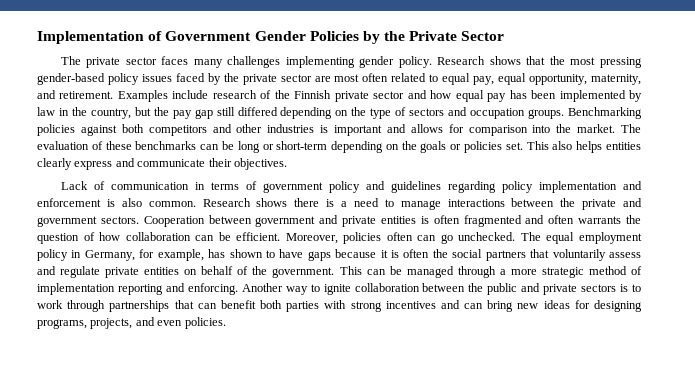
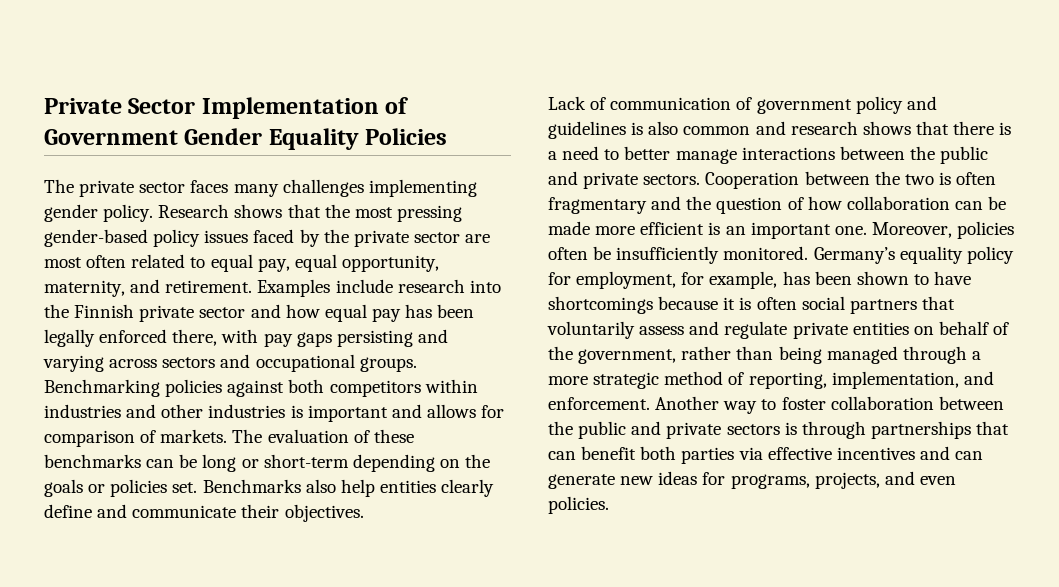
(37, 37) none -> [44,98,196,114] Private Sector
(306, 36) none -> [268,128,359,150] Equality
[362,31,505,44] by the Private Sector -> (448, 136) none
[260,90,272,99] of -> [469,280,501,293] into
[559,90,643,102] [37,107,407,119] implemented by law in the country, but the pay gap still differed depending on the type of -> [44,329,448,347] [43,355,158,372] legally enforced there, with pay gaps persisting and varying across
[470,108,526,119] occupation -> [255,354,355,372] occupational
(207, 130) none -> [424,379,478,393] [44,404,121,418] within industries
[532,124,616,133] into the market. -> [140,429,228,443] of markets.
[526,141,603,153] This also helps -> [202,479,375,497] Benchmarks also help
[74,161,113,170] express -> [44,504,92,518] define
[194,182,239,190] in terms -> (732, 103) none
[447,181,643,193] [37,198,288,207] regarding policy implementation and enforcement is also common. Research shows -> [631,121,949,135] is also common and research shows that
(394, 203) none -> [624,146,671,160] better
[582,198,642,210] [37,215,622,227] private and government sectors. Cooperation between government and private entities is often fragmented and often warrants -> [940,146,989,164] [548,171,997,189] [548,196,682,214] public and private sectors. Cooperation between the two is often fragmentary and
[236,232,643,244] [37,249,135,261] efficient. Moreover, policies often can go unchecked. The equal employment policy in Germany, -> [548,221,1015,239] [548,246,1014,264] [548,271,677,289] made more efficient is an important one. Moreover, policies often be insufficiently monitored. Germany’s equality policy for employment,
(226, 253) none -> [814,271,852,285] been
[307,251,331,261] gaps -> [548,296,653,314] shortcomings
[432,249,448,258] the -> (797, 303) none
[272,266,402,278] government. This can be -> [578,346,822,364] government, rather than being
[37,283,238,295] implementation reporting and enforcing. -> [748,371,994,389] [548,397,650,410] reporting, implementation, and enforcement.
[323,284,351,295] ignite -> [781,397,826,410] foster
[632,284,641,292] [37,300,63,309] to work -> (797, 428) none
[324,300,382,312] with strong -> [738,447,832,460] via effective
[487,300,514,312] bring -> [548,474,615,489] generate
[594,300,642,312] designing -> (726, 478) none

